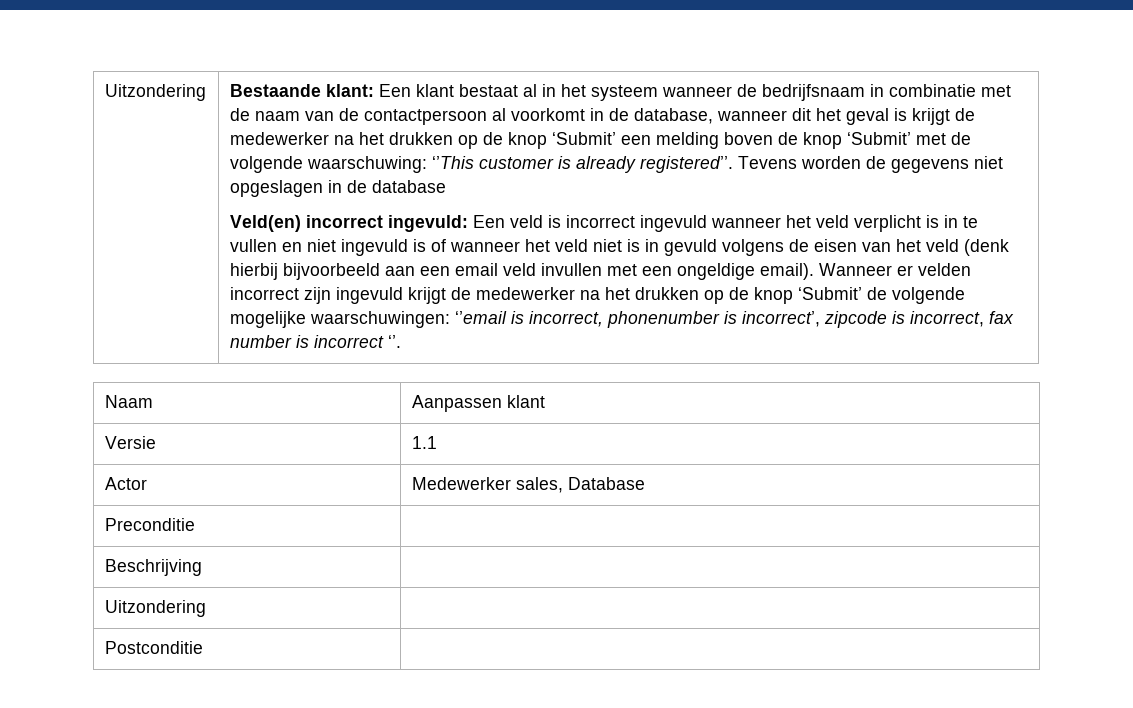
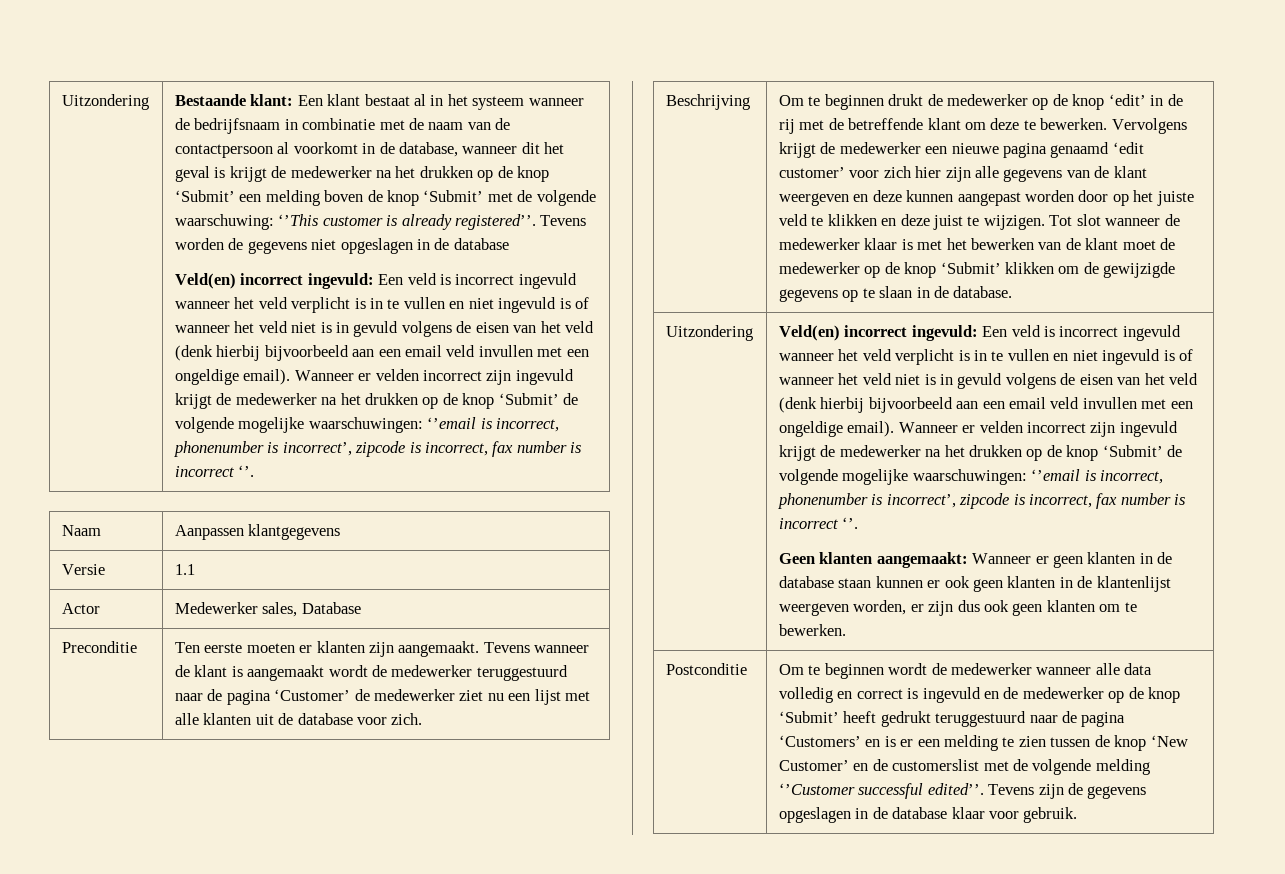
[506,395,545,408] klant -> [248,524,341,540] klantgegevens
[104,559,202,576] [104,600,206,617] [104,641,203,654] // Beschrijving | // Uitzondering | // Postconditie | -> [174,641,590,657] [174,665,568,681] [174,689,591,705] [174,713,423,725] [665,94,750,110] [778,94,1183,110] [778,118,1187,134] [778,142,1144,158] [778,166,1147,182] [778,190,1194,206] [778,214,1180,230] [778,238,1176,250] [778,262,1176,278] [778,286,1013,302] [665,325,753,341] [778,325,1181,341] [778,349,1194,365] [778,373,1199,389] [778,397,1193,413] [778,421,1178,437] [778,445,1183,461] [778,469,1163,485] [777,493,1186,509] [778,517,859,529] [778,552,1173,568] [778,576,1171,592] [778,600,1137,616] [778,624,846,636] [665,663,747,675] [778,663,1153,679] [778,687,1181,703] [778,711,1126,727] [778,735,1188,751] [778,759,1150,775] [778,783,1147,799] [778,807,1078,823] Ten eerste moeten er klanten zijn aangemaakt. Tevens wanneer de klant is aangemaakt wordt de medewerker teruggestuurd naar de pagina ‘Customer’ de medewerker ziet nu een lijst met alle klanten uit de database voor zich. // Beschrijving | Om te beginnen drukt de medewerker op de knop ‘edit’ in de rij met de betreffende klant om deze te bewerken. Vervolgens krijgt de medewerker een nieuwe pagina genaamd ‘edit customer’ voor zich hier zijn alle gegevens van de klant weergeven en deze kunnen aangepast worden door op het juiste veld te klikken en deze juist te wijzigen. Tot slot wanneer de medewerker klaar is met het bewerken van de klant moet de medewerker op de knop ‘Submit’ klikken om de gewijzigde gegevens op te slaan in de database. // Uitzondering | Veld(en) incorrect ingevuld: Een veld is incorrect ingevuld wanneer het veld verplicht is in te vullen en niet ingevuld is of wanneer het veld niet is in gevuld volgens de eisen van het veld (denk hierbij bijvoorbeeld aan een email veld invullen met een ongeldige email). Wanneer er velden incorrect zijn ingevuld krijgt de medewerker na het drukken op de knop ‘Submit’ de volgende mogelijke waarschuwingen: ‘’email is incorrect, phonenumber is incorrect’, zipcode is incorrect, fax number is incorrect ‘’. // Geen klanten aangemaakt: Wanneer er geen klanten in de database staan kunnen er ook geen klanten in de klantenlijst weergeven worden, er zijn dus ook geen klanten om te bewerken. // Postconditie | Om te beginnen wordt de medewerker wanneer alle data volledig en correct is ingevuld en de medewerker op de knop ‘Submit’ heeft gedrukt teruggestuurd naar de pagina ‘Customers’ en is er een melding te zien tussen de knop ‘New Customer’ en de customerslist met de volgende melding ‘’Customer successful edited’’. Tevens zijn de gegevens opgeslagen in de database klaar voor gebruik.

